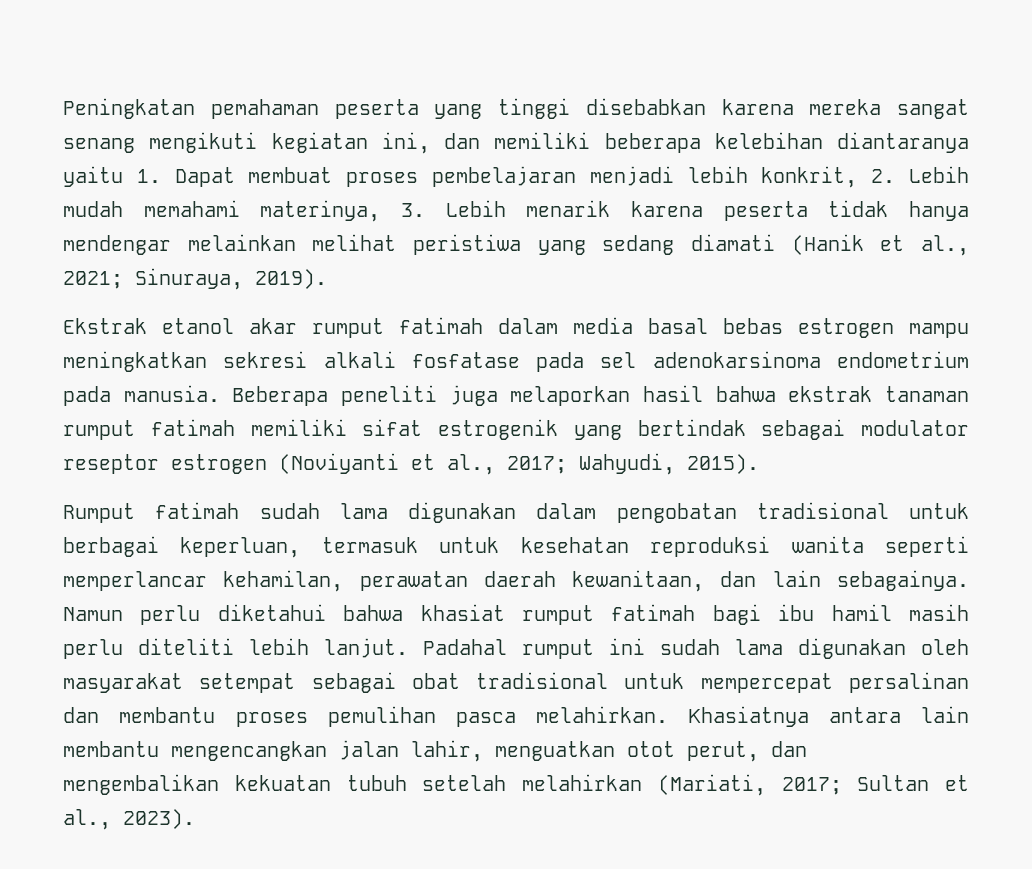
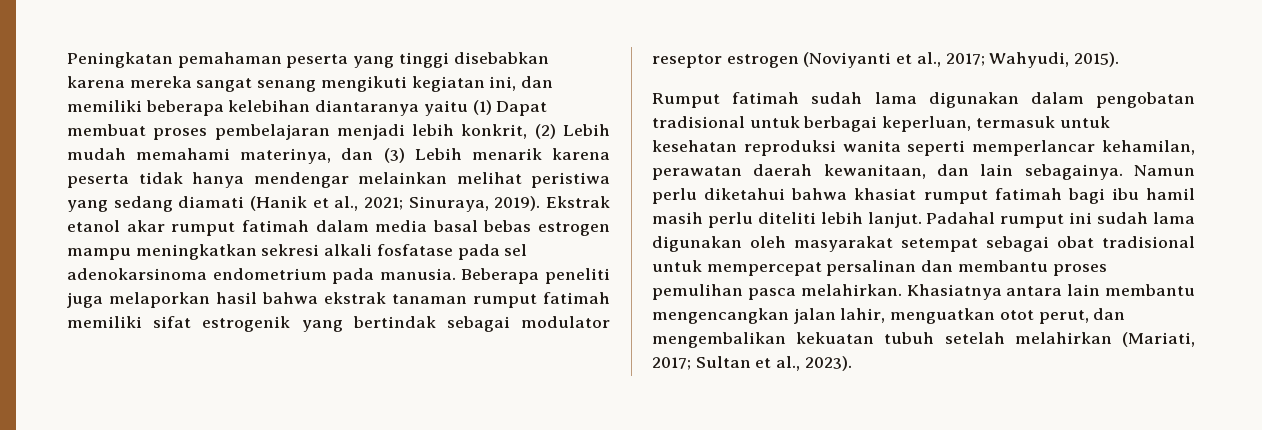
[136,169,161,183] 1. -> [472,100,492,115] (1)
[871,169,896,183] 2. -> [534,124,556,139] (2)
[401,203,425,217] 3. -> [341,148,405,163] dan (3)
(327, 279) // -> (541, 203) none

